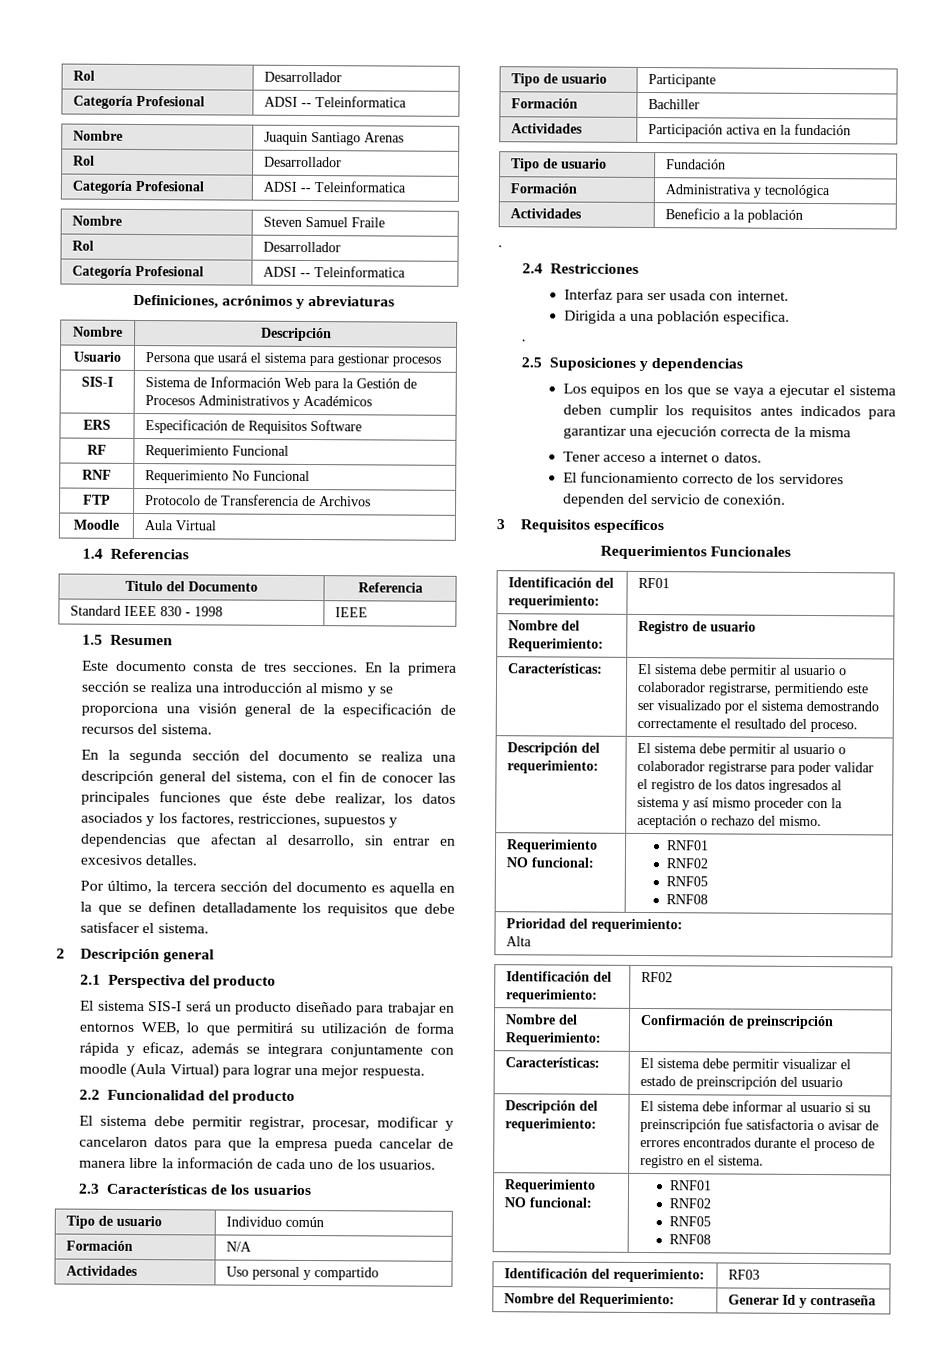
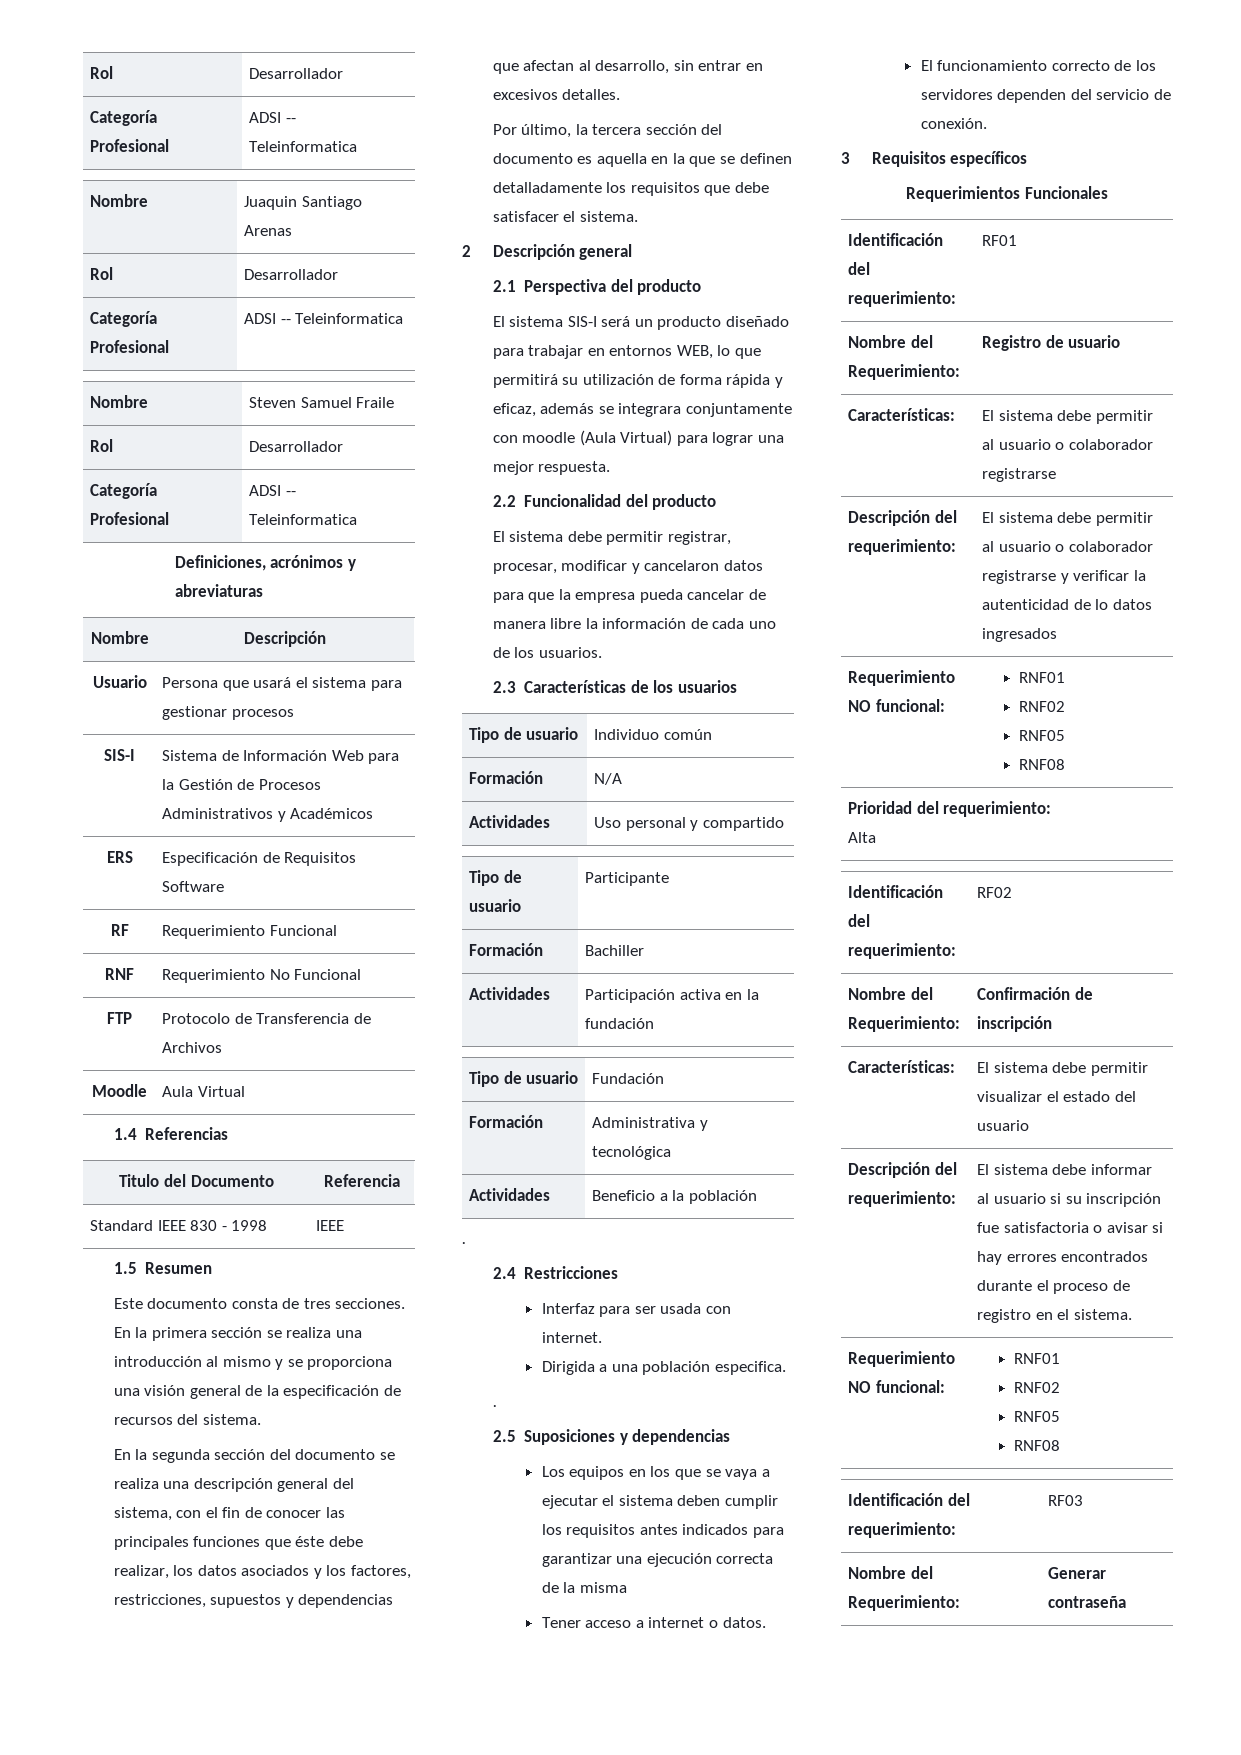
[708,682,870,697] [637,700,880,714] [637,718,859,733] registrarse, permitiendo este ser visualizado por el sistema demostrando correctamente el resultado del proceso. -> [981,468,1056,482] registrarse
[770,761,875,776] [637,778,843,794] [637,796,844,811] [637,814,823,829] para poder validar el registro de los datos ingresados al sistema y así mismo proceder con la aceptación o rechazo del mismo. -> [1060,570,1146,584] [981,599,1152,610] [981,628,1057,642] y verificar la autenticidad de lo datos ingresados
[746,1015,835,1030] preinscripción -> [976,1016,1052,1032] inscripción
[679,1076,778,1090] de preinscripción -> (1111, 1096) none
[640,1118,722,1133] preinscripción -> [1086,1193,1162,1207] inscripción
[865,1120,880,1131] de -> [1152,1222,1164,1233] [976,1251,1002,1265] si hay
[782,1294,808,1308] Id y -> (1106, 1573) none

